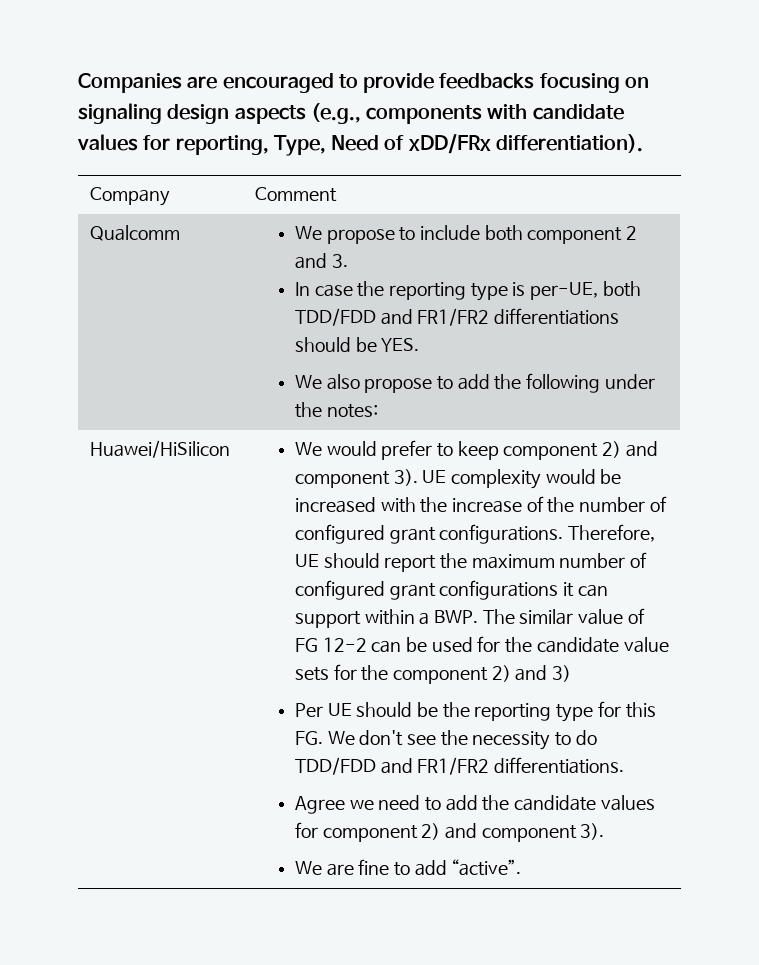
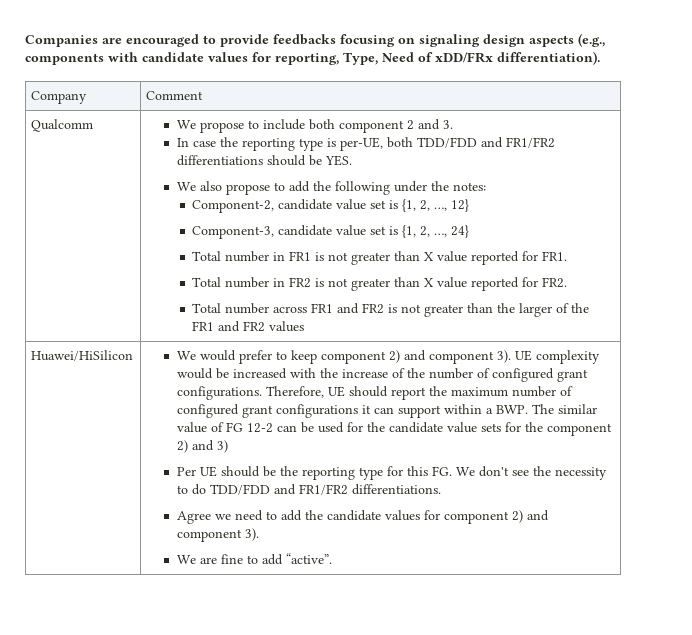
(378, 411) none -> [192,199,470,213] [192,225,470,239] [192,251,568,265] [192,277,568,291] [192,303,590,317] [192,321,305,332] // Component-2, candidate value set is {1, 2, …, 12} // Component-3, candidate value set is {1, 2, …, 24} // Total number in FR1 is not greater than X value reported for FR1. // Total number in FR2 is not greater than X value reported for FR2. // Total number across FR1 and FR2 is not greater than the larger of the FR1 and FR2 values

